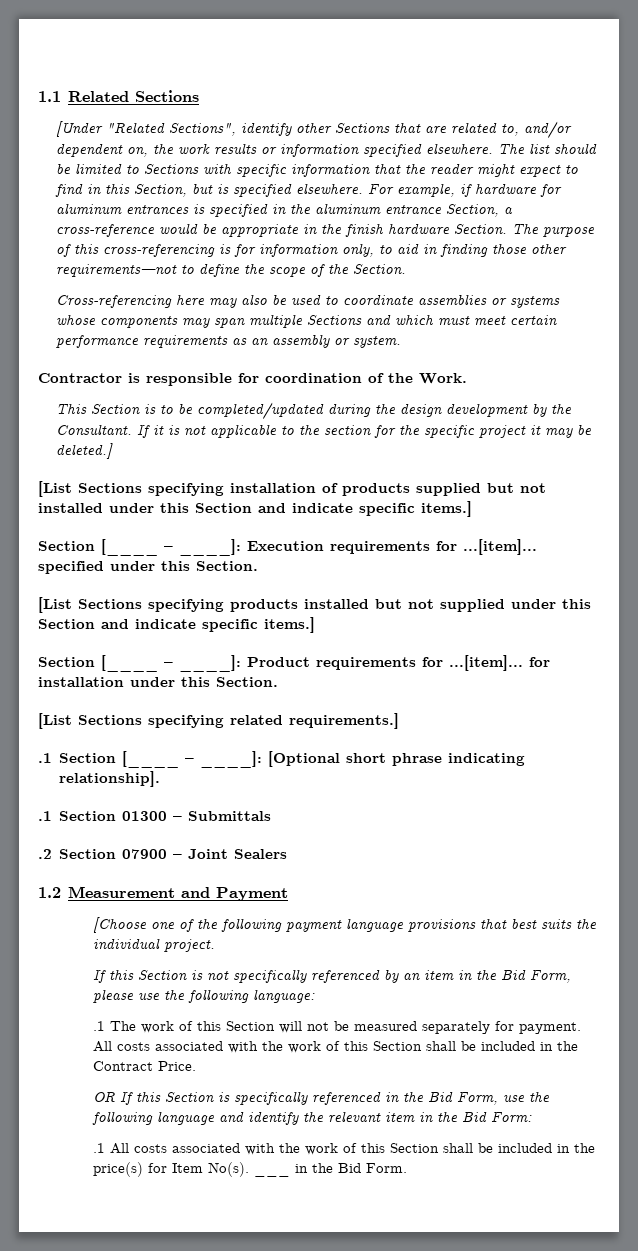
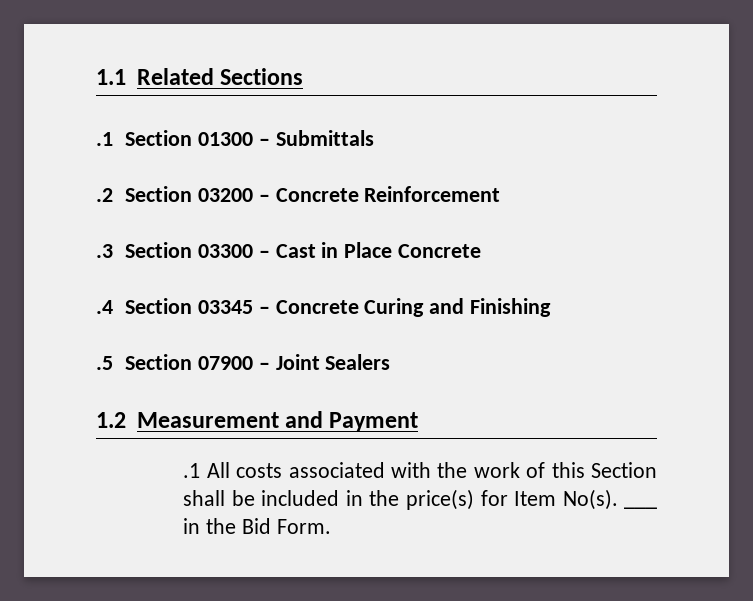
[56,121,573,139] [56,143,598,157] [56,163,579,177] [55,183,563,197] [56,203,514,217] [56,223,596,237] [56,243,568,257] [56,263,407,277] [56,294,561,308] [56,314,558,328] [56,334,402,348] [38,373,467,386] [56,402,573,420] [56,424,593,438] [56,443,114,459] [38,481,546,497] [38,501,472,517] [38,539,537,556] [38,561,258,574] [38,597,591,613] [38,617,315,633] [38,655,550,672] [38,677,278,687] [38,713,399,729] [38,751,526,768] [59,771,161,787] // [Under "Related Sections", identify other Sections that are related to, and/or dependent on, the work results or information specified elsewhere. The list should be limited to Sections with specific information that the reader might expect to find in this Section, but is specified elsewhere. For example, if hardware for aluminum entrances is specified in the aluminum entrance Section, a cross-reference would be appropriate in the finish hardware Section. The purpose of this cross-referencing is for information only, to aid in finding those other requirements—not to define the scope of the Section. // Cross-referencing here may also be used to coordinate assemblies or systems whose components may span multiple Sections and which must meet certain performance requirements as an assembly or system. // Contractor is responsible for coordination of the Work. // This Section is to be completed/updated during the design development by the Consultant. If it is not applicable to the section for the specific project it may be deleted.] // [List Sections specifying installation of products supplied but not installed under this Section and indicate specific items.] // Section [____ – ____]: Execution requirements for ...[item]... specified under this Section. // [List Sections specifying products installed but not supplied under this Section and indicate specific items.] // Section [____ – ____]: Product requirements for ...[item]... for installation under this Section. // [List Sections specifying related requirements.] // .1 Section [____ – ____]: [Optional short phrase indicating relationship]. -> (304, 76) none
(117, 854) none -> [197,186,501,202] [96,242,481,258] [96,298,551,317] [96,354,193,370] 03200 – Concrete Reinforcement // .3 Section 03300 – Cast in Place Concrete // .4 Section 03345 – Concrete Curing and Finishing // .5 Section
[93,917,598,933] [93,938,216,952] [93,969,572,983] [93,989,316,1003] [93,1021,582,1034] [93,1041,579,1053] [93,1061,197,1071] [93,1091,551,1105] [92,1111,533,1125] // [Choose one of the following payment language provisions that best suits the individual project. // If this Section is not specifically referenced by an item in the Bid Form, please use the following language: // .1 The work of this Section will not be measured separately for payment. All costs associated with the work of this Section shall be included in the Contract Price. // OR If this Section is specifically referenced in the Bid Form, use the following language and identify the relevant item in the Bid Form: -> (419, 422) none

